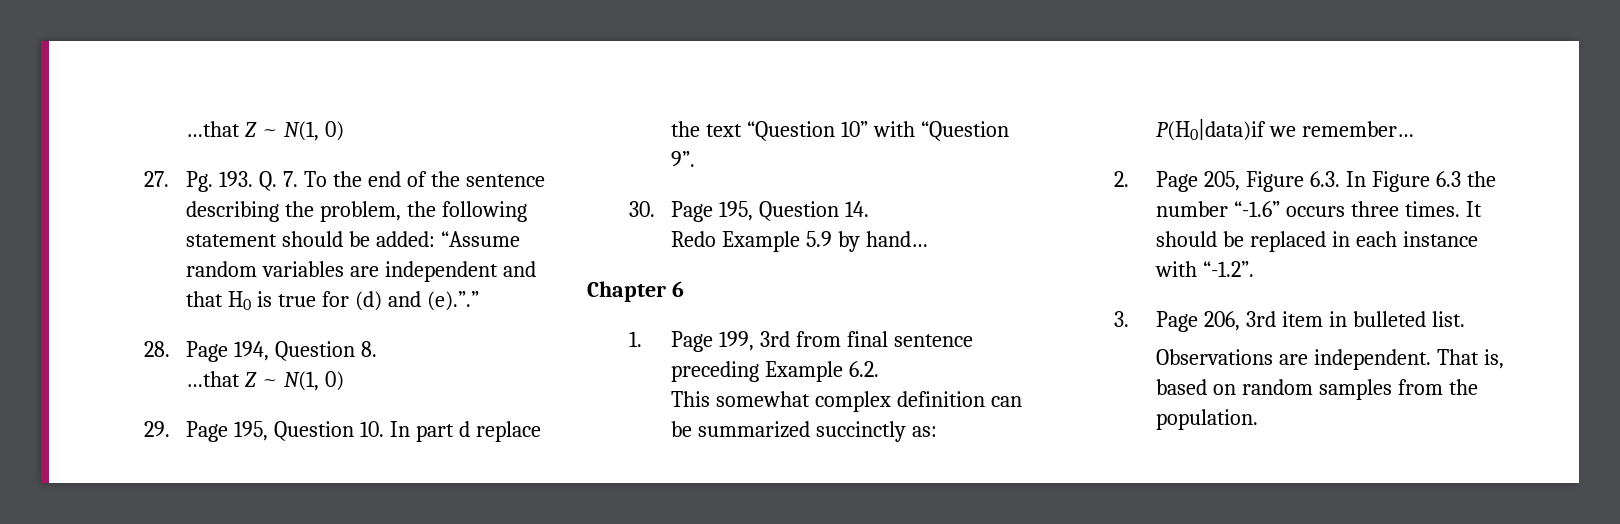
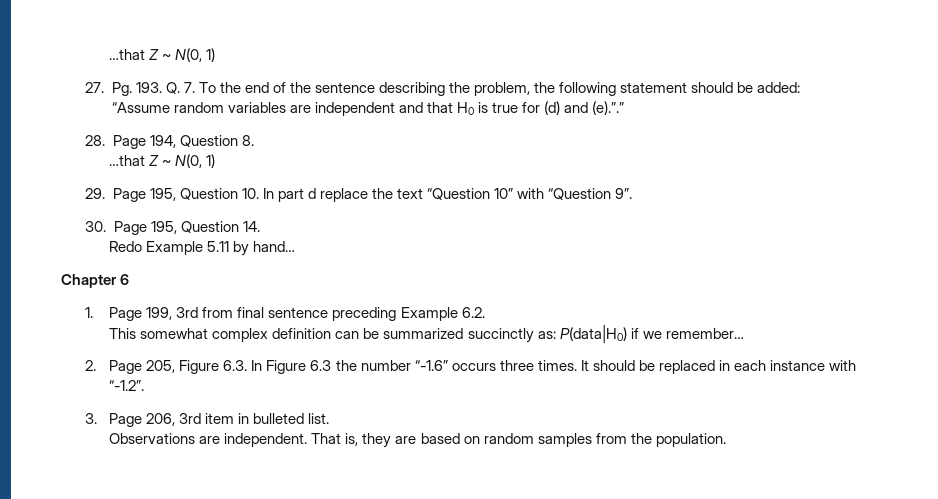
[186,121,345,141] …that Z ~ N(1, 0) -> [109,48,216,62] …that Z ~ N(0, 1)
[284,371,345,391] N(1, 0) -> [175,154,216,168] N(0, 1)
[806,231,833,247] 5.9 -> [207,241,230,252] 5.11
[1156,119,1267,141] P(H0|data)if -> [559,325,639,343] P(data|H0) if
(1505, 359) none -> [362,433,417,448] they are

